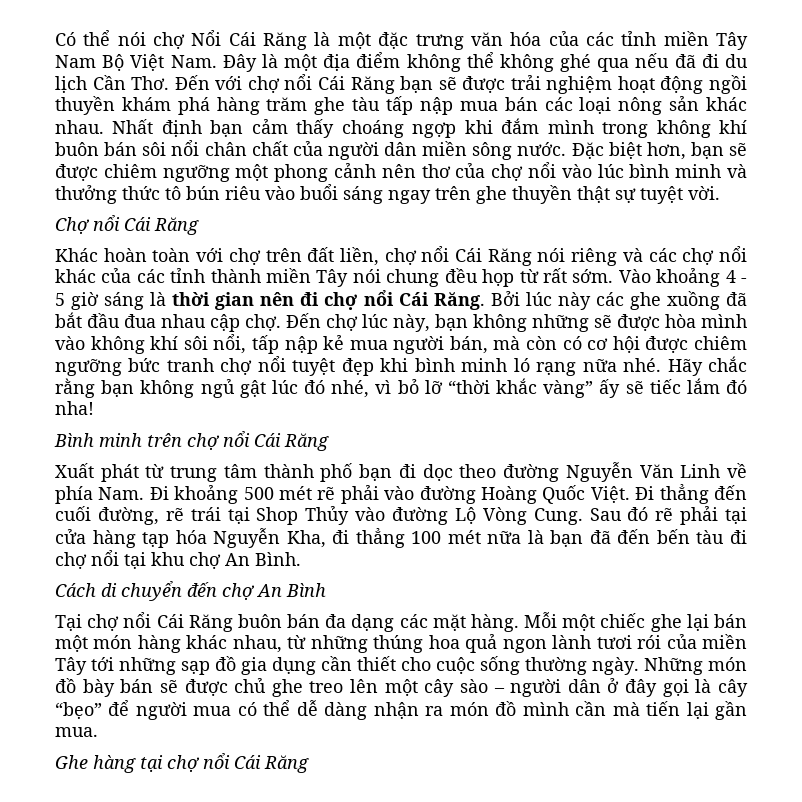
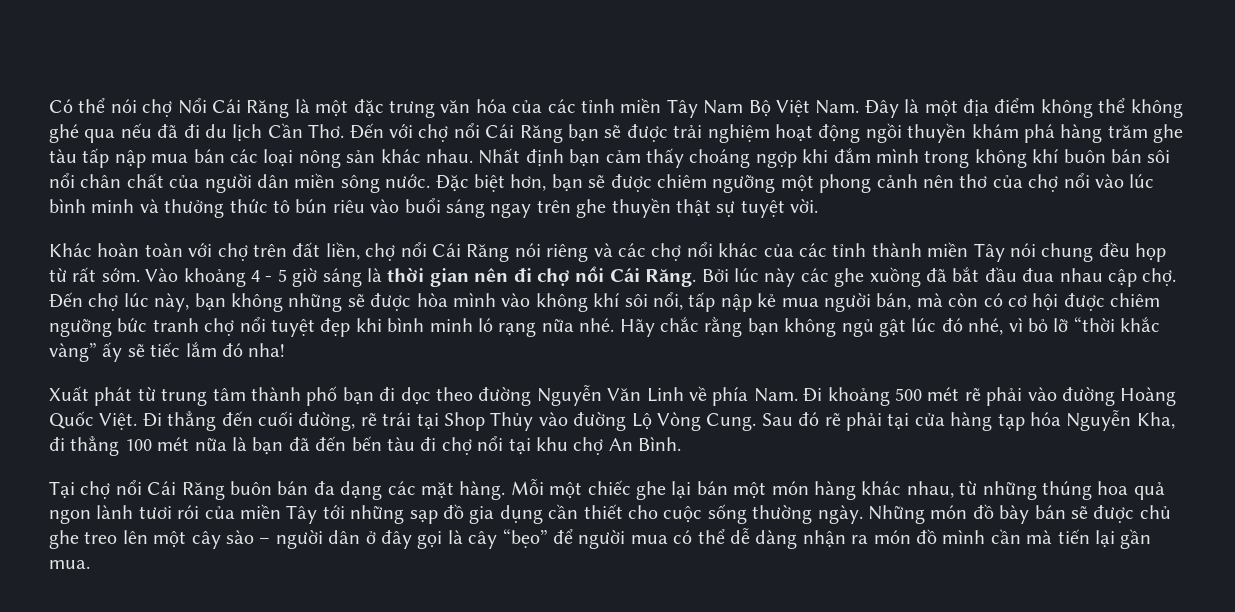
[55,215,199,235] // Chợ nổi Cái Răng -> (819, 206) none
[54,431,329,451] // Bình minh trên chợ nổi Cái Răng -> (286, 350) none
[55,581,326,601] // Cách di chuyển đến chợ An Bình -> (682, 444) none
[55,753,309,773] // Ghe hàng tại chợ nổi Cái Răng -> (90, 564) none

